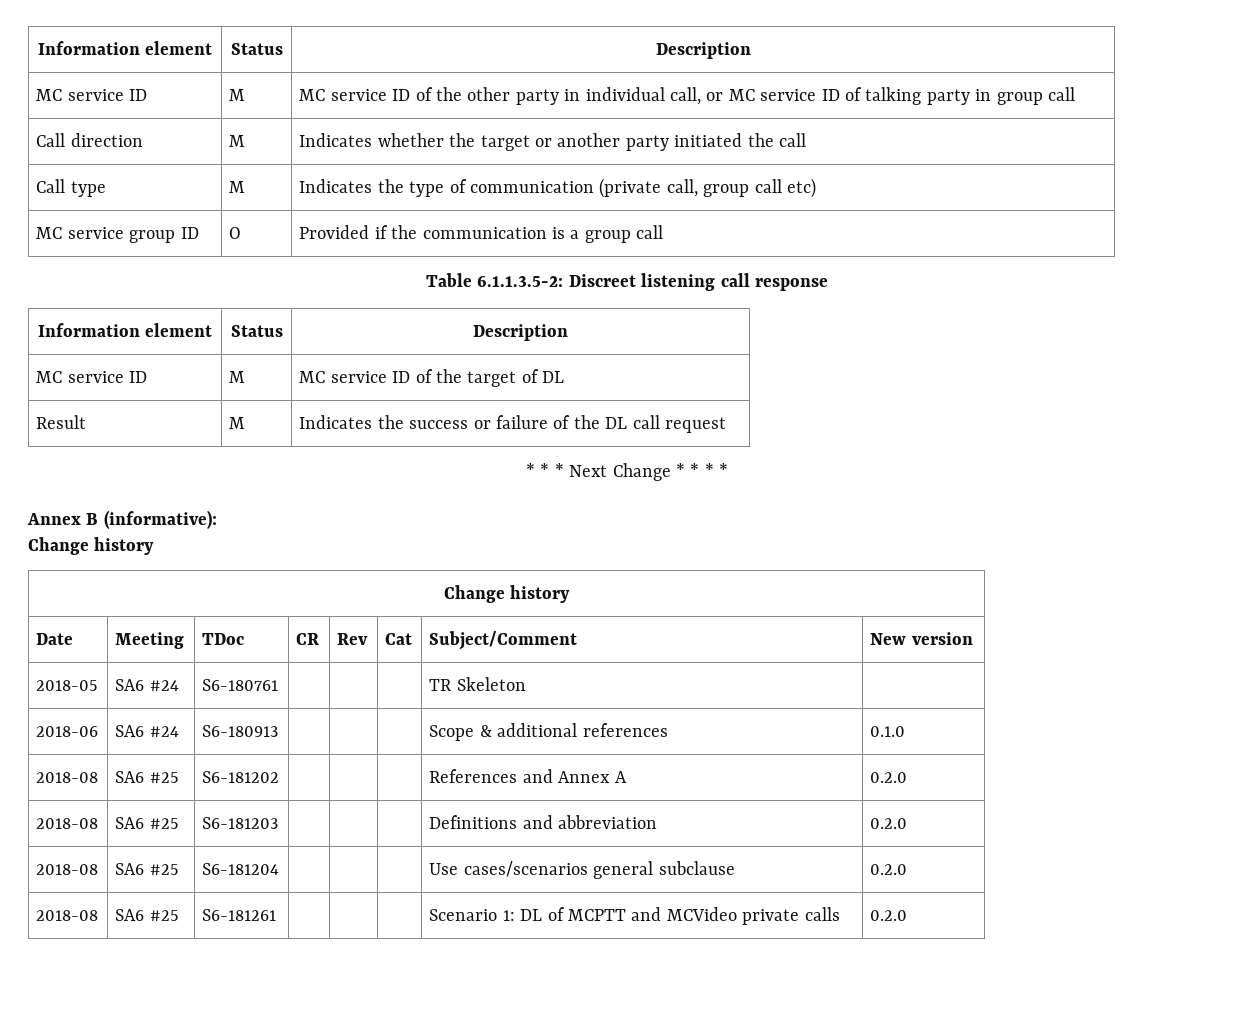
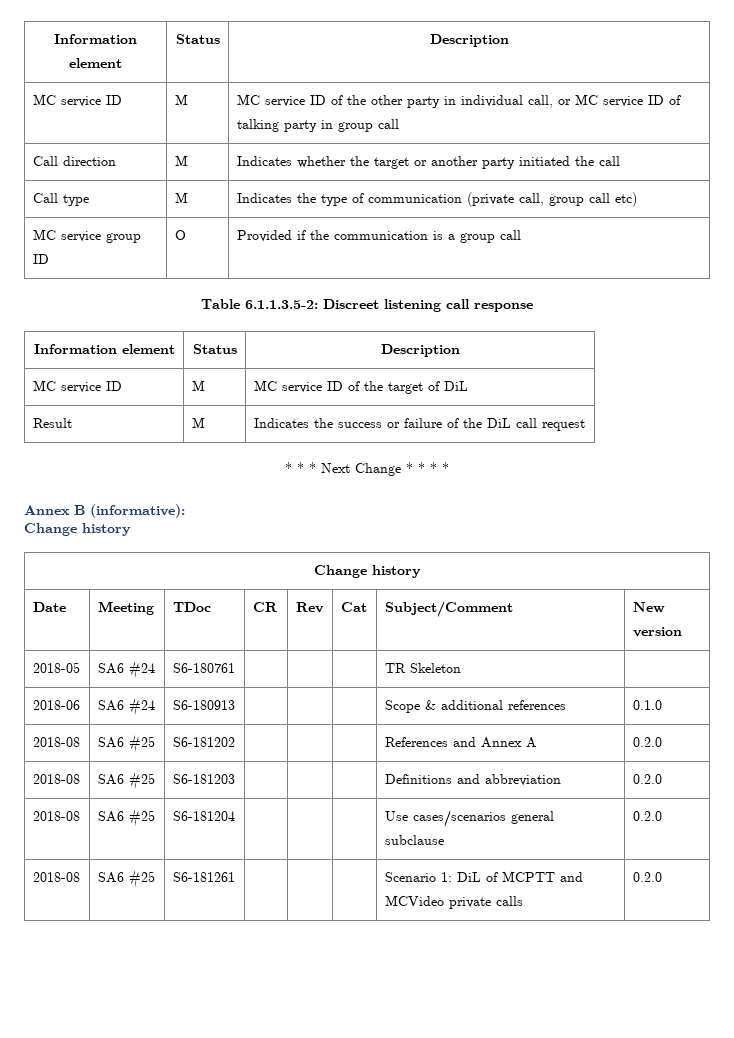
[542,371,565,383] DL -> [443,381,468,391] DiL
[605,417,628,429] DL -> [486,418,511,428] DiL
[520,909,543,921] DL -> [456,872,481,882] DiL

